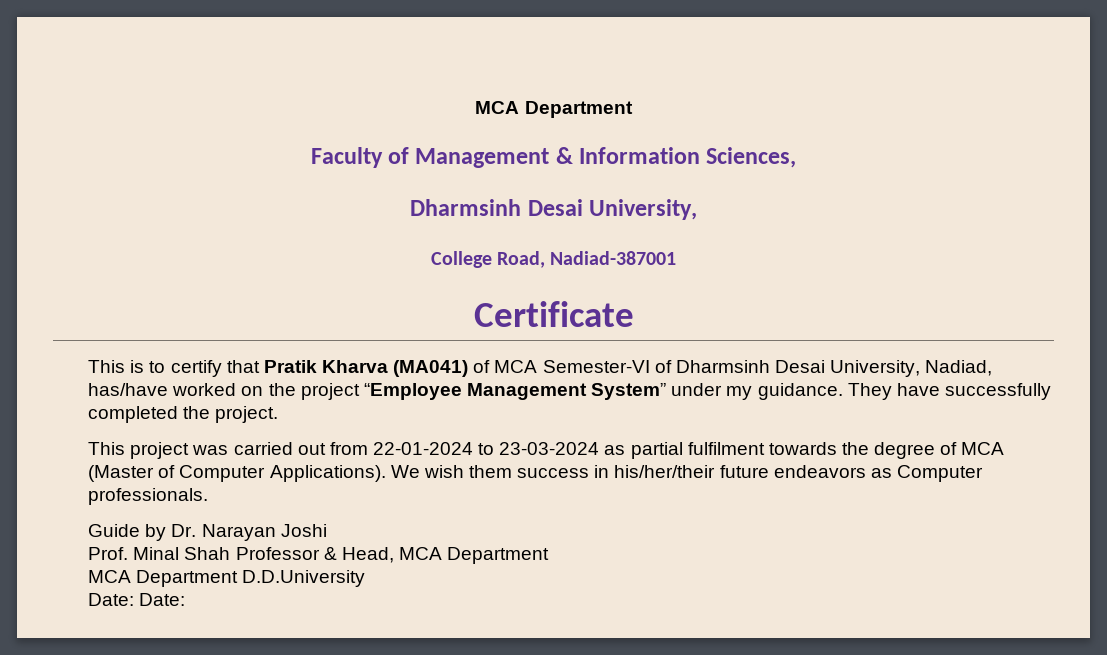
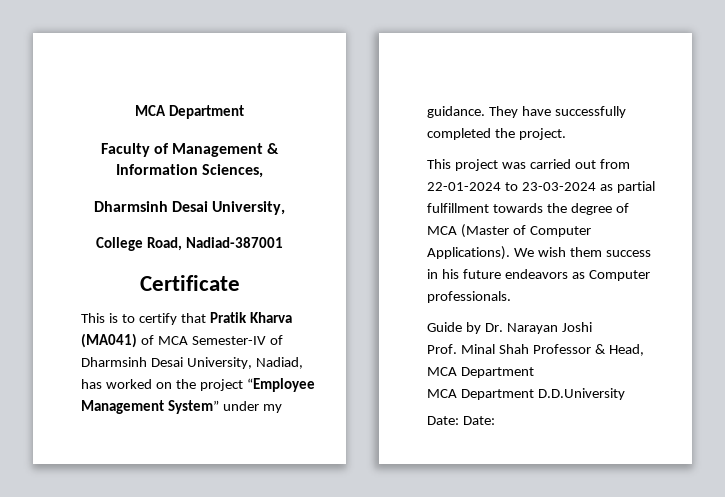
[542,360,650,373] Semester-VI -> [191,336,266,345] Semester-IV
[88,383,169,396] has/have -> [81,379,103,389] has
[687,442,765,455] fulfilment -> [427,203,490,213] fulfillment
[614,465,716,478] his/her/their -> [441,269,459,279] his

